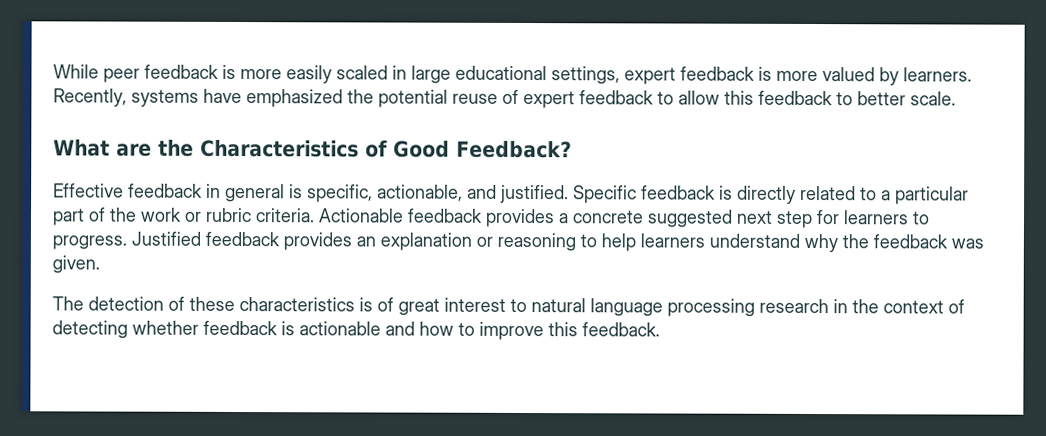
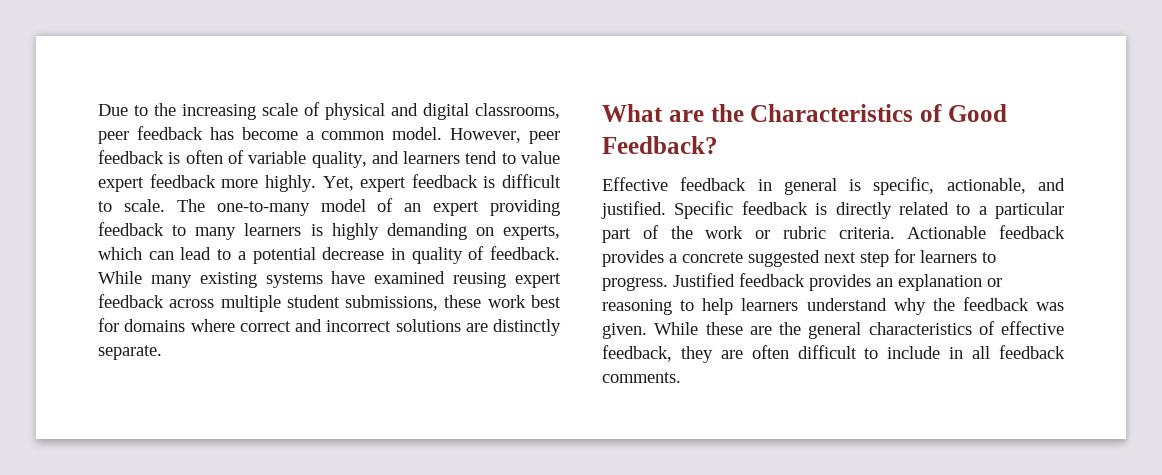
[53,64,972,86] [53,88,956,109] While peer feedback is more easily scaled in large educational settings, expert feedback is more valued by learners. Recently, systems have emphasized the potential reuse of expert feedback to allow this feedback to better scale. -> [98,102,560,120] [98,126,560,144] [98,150,560,168] [98,174,561,192] [98,198,560,216] [98,222,560,240] [98,246,560,264] [98,271,561,288] [98,294,561,312] [98,318,561,336] [98,345,162,360] Due to the increasing scale of physical and digital classrooms, peer feedback has become a common model. However, peer feedback is often of variable quality, and learners tend to value expert feedback more highly. Yet, expert feedback is difficult to scale. The one-to-many model of an expert providing feedback to many learners is highly demanding on experts, which can lead to a potential decrease in quality of feedback. While many existing systems have examined reusing expert feedback across multiple student submissions, these work best for domains where correct and incorrect solutions are distinctly separate.
[52,296,965,317] [52,320,660,341] // The detection of these characteristics is of great interest to natural language processing research in the context of detecting whether feedback is actionable and how to improve this feedback. -> [654,321,1064,339] [602,345,1065,363] [602,372,681,383] While these are the general characteristics of effective feedback, they are often difficult to include in all feedback comments.

